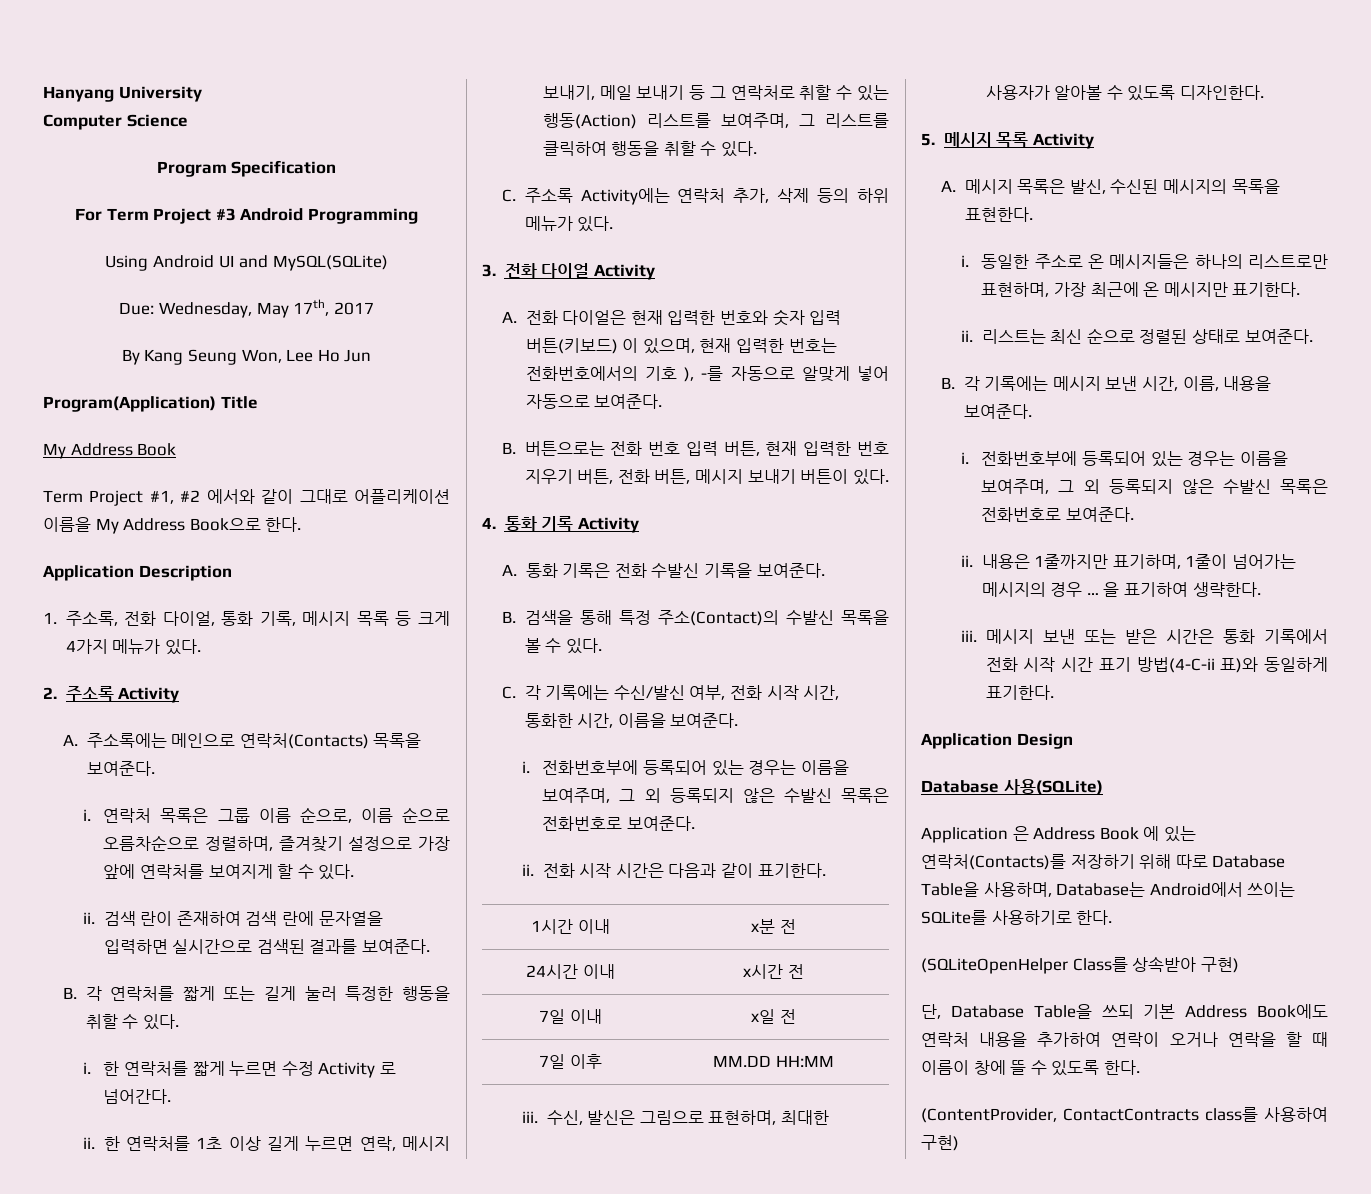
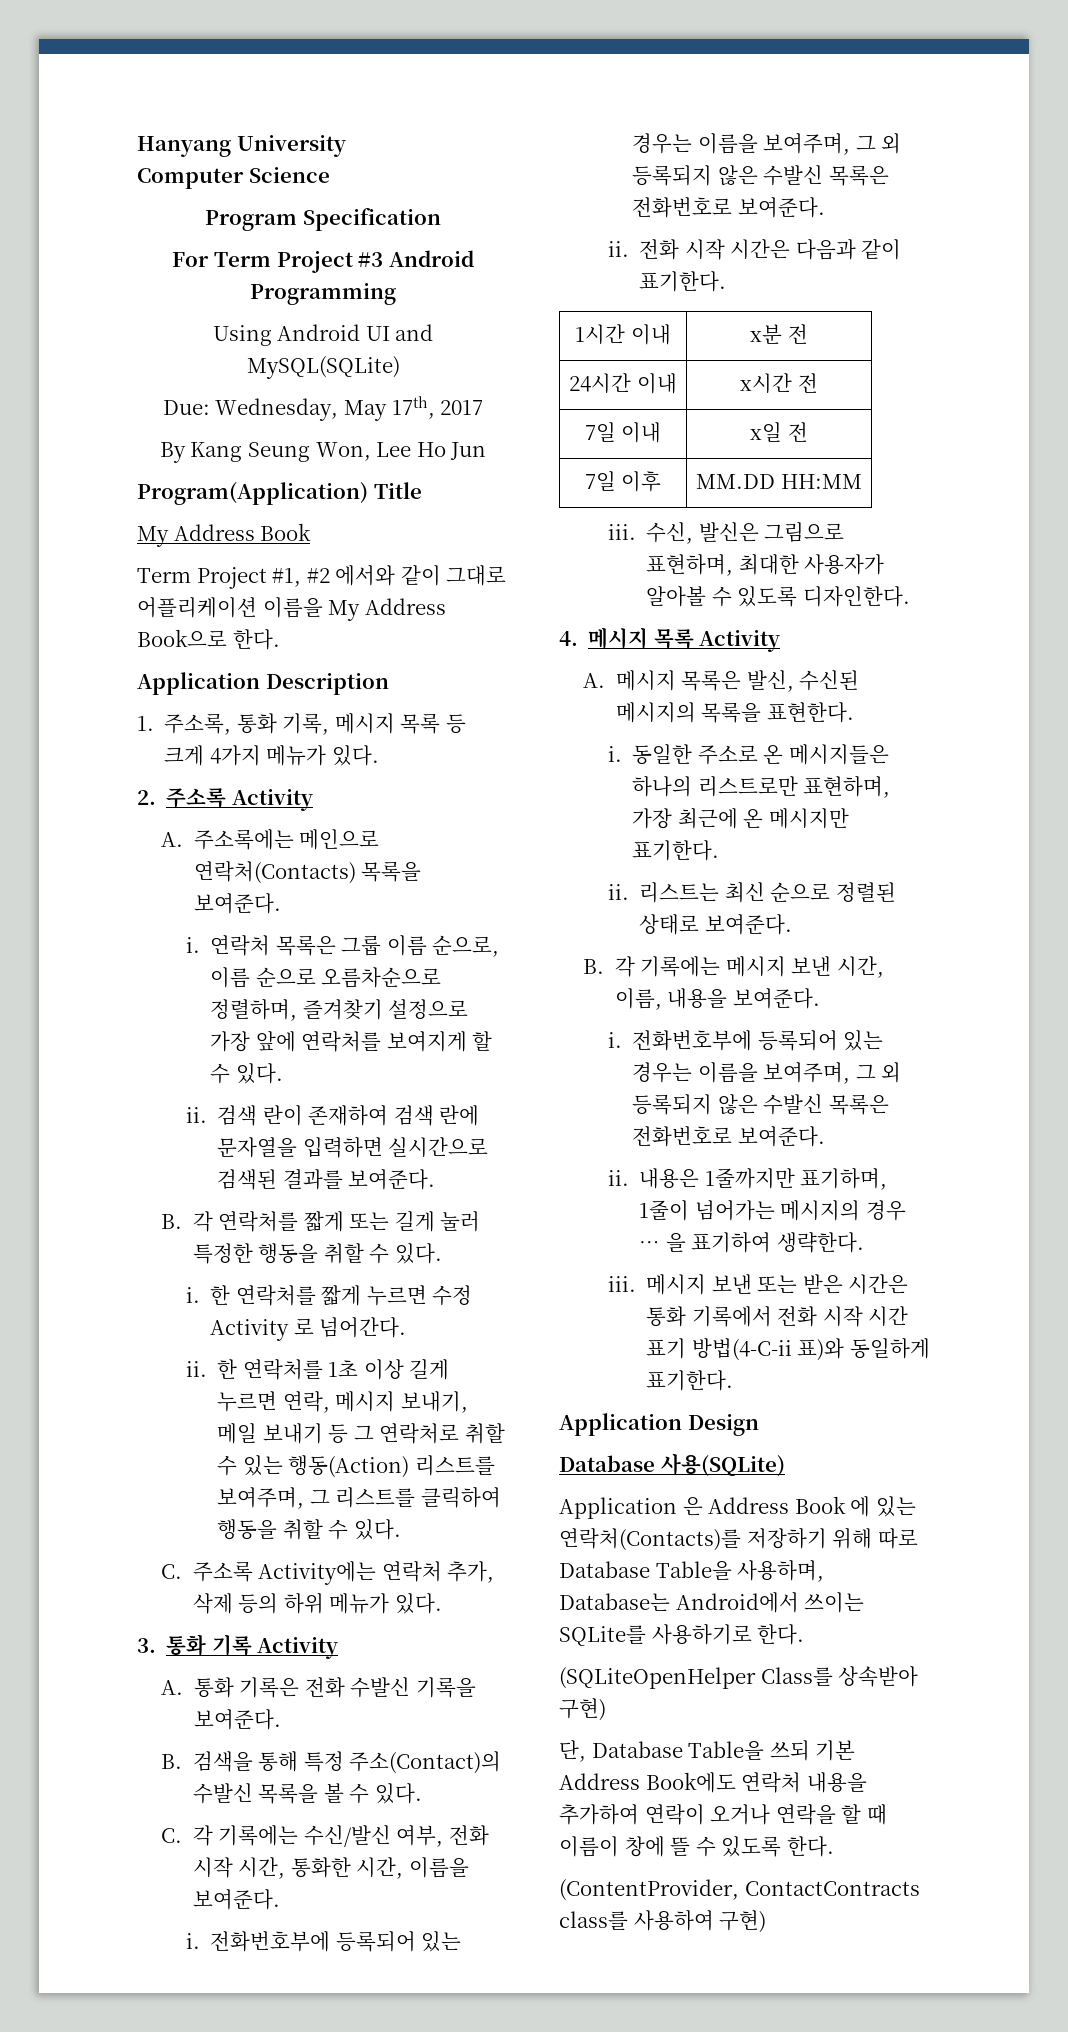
[124,611,215,626] 전화 다이얼, -> (232, 724) none
[504,263,655,280] [502,309,842,326] [525,338,837,354] [525,366,889,382] [525,394,663,409] [502,441,889,456] [524,469,889,485] [482,517,496,529] 전화 다이얼 Activity // A. 전화 다이얼은 현재 입력한 번호와 숫자 입력 버튼(키보드) 이 있으며, 현재 입력한 번호는 전화번호에서의 기호 ), -를 자동으로 알맞게 넣어 자동으로 보여준다. // B. 버튼으로는 전화 번호 입력 버튼, 현재 입력한 번호 지우기 버튼, 전화 버튼, 메시지 보내기 버튼이 있다. // 4. -> (156, 1645) none
[921,133,935,146] 5. -> [559,631,578,646] 4.

